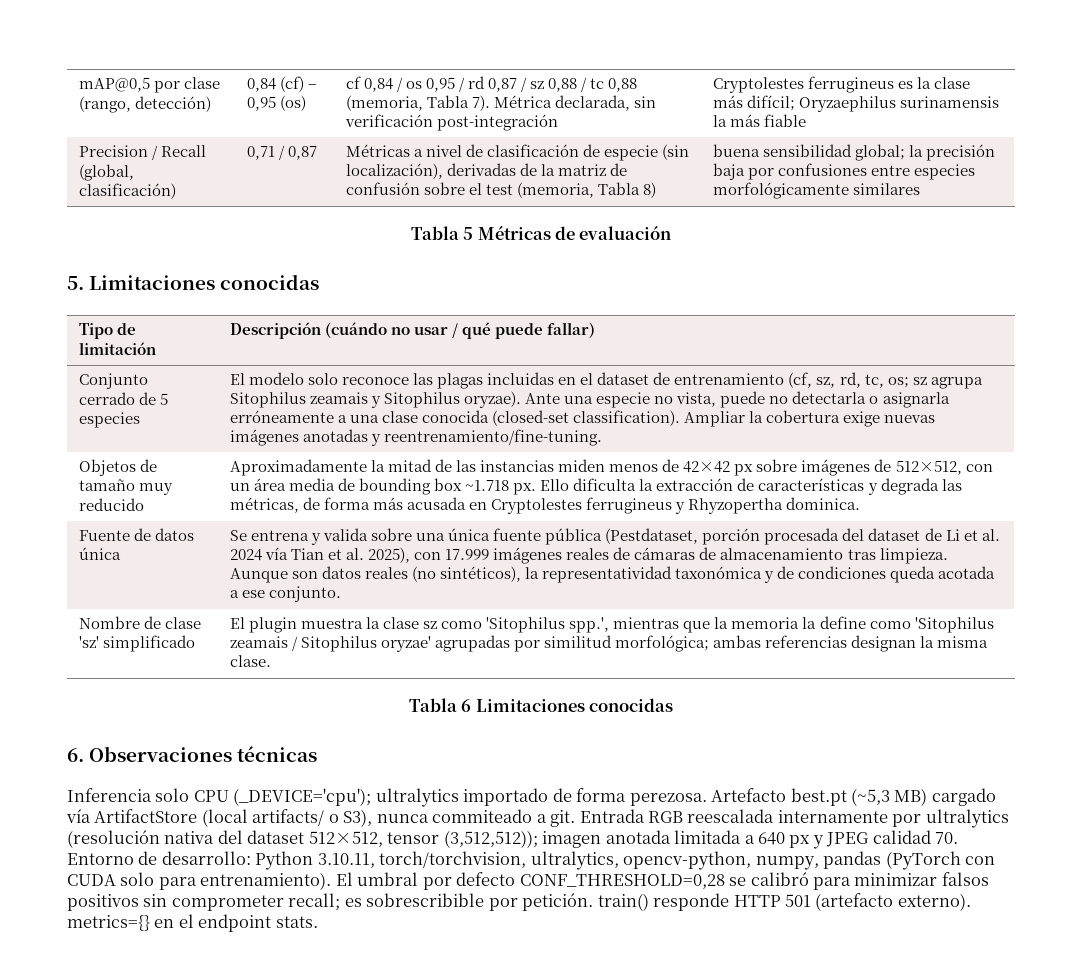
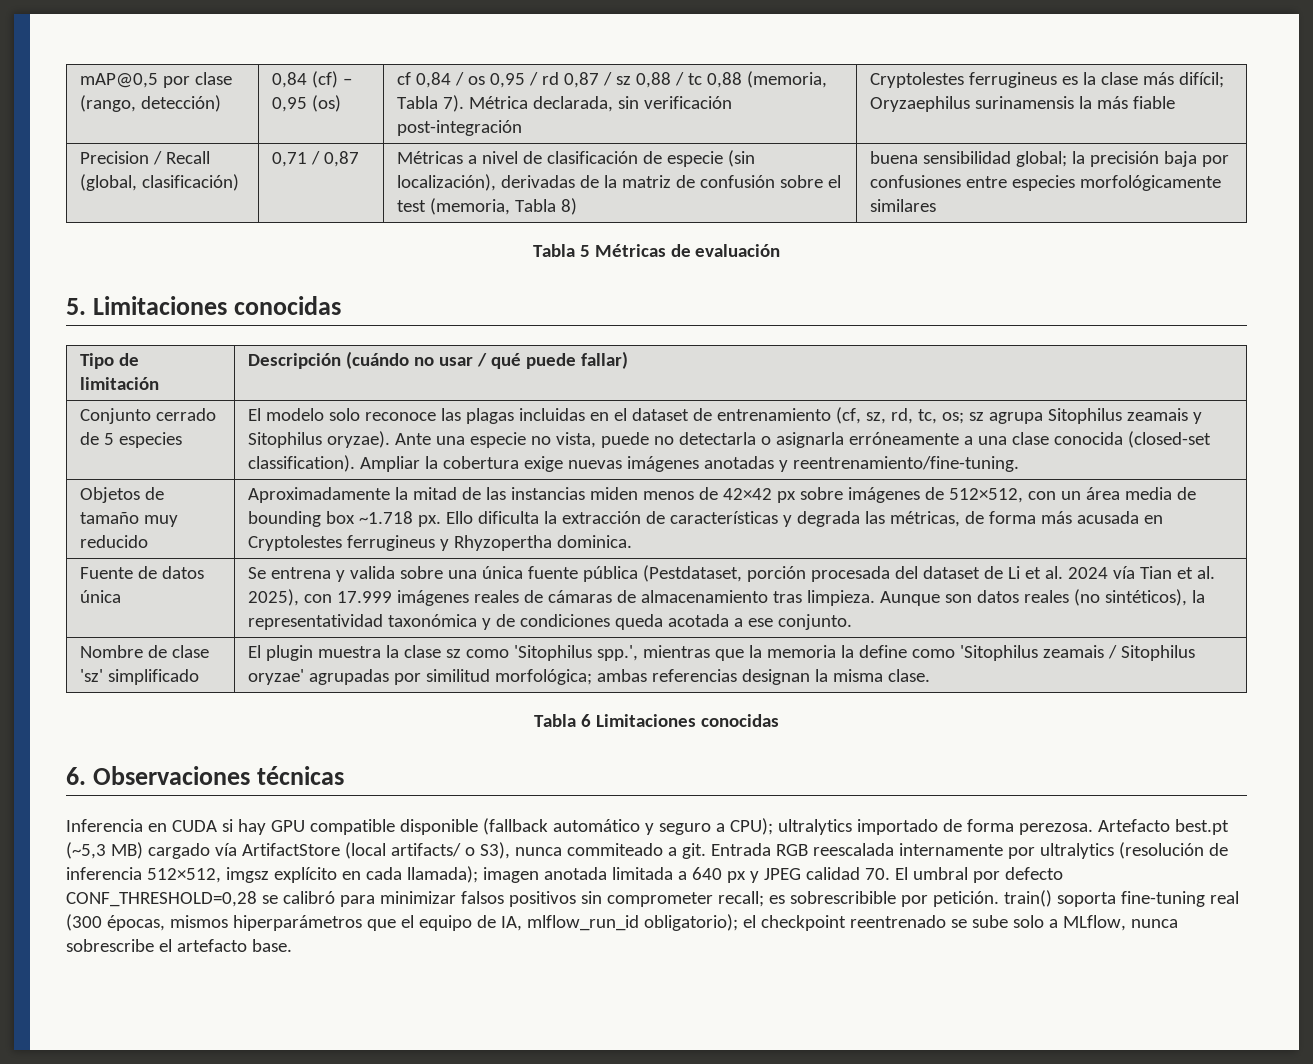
[155,788,372,806] solo CPU (_DEVICE='cpu'); -> [147,818,773,835] en CUDA si hay GPU compatible disponible (fallback automático y seguro a CPU);
[164,830,538,848] nativa del dataset 512×512, tensor (3,512,512)); -> [1208,843,1228,856] [66,866,478,883] de inferencia 512×512, imgsz explícito en cada llamada);
[67,851,996,870] [67,872,332,890] Entorno de desarrollo: Python 3.10.11, torch/torchvision, ultralytics, opencv-python, numpy, pandas (PyTorch con CUDA solo para entrenamiento). -> (890, 874) none
[653,893,971,911] [67,914,318,932] responde HTTP 501 (artefacto externo). metrics={} en el endpoint stats. -> [1056,891,1239,907] [66,914,1178,931] [66,939,292,952] soporta fine-tuning real (300 épocas, mismos hiperparámetros que el equipo de IA, mlflow_run_id obligatorio); el checkpoint reentrenado se sube solo a MLflow, nunca sobrescribe el artefacto base.

